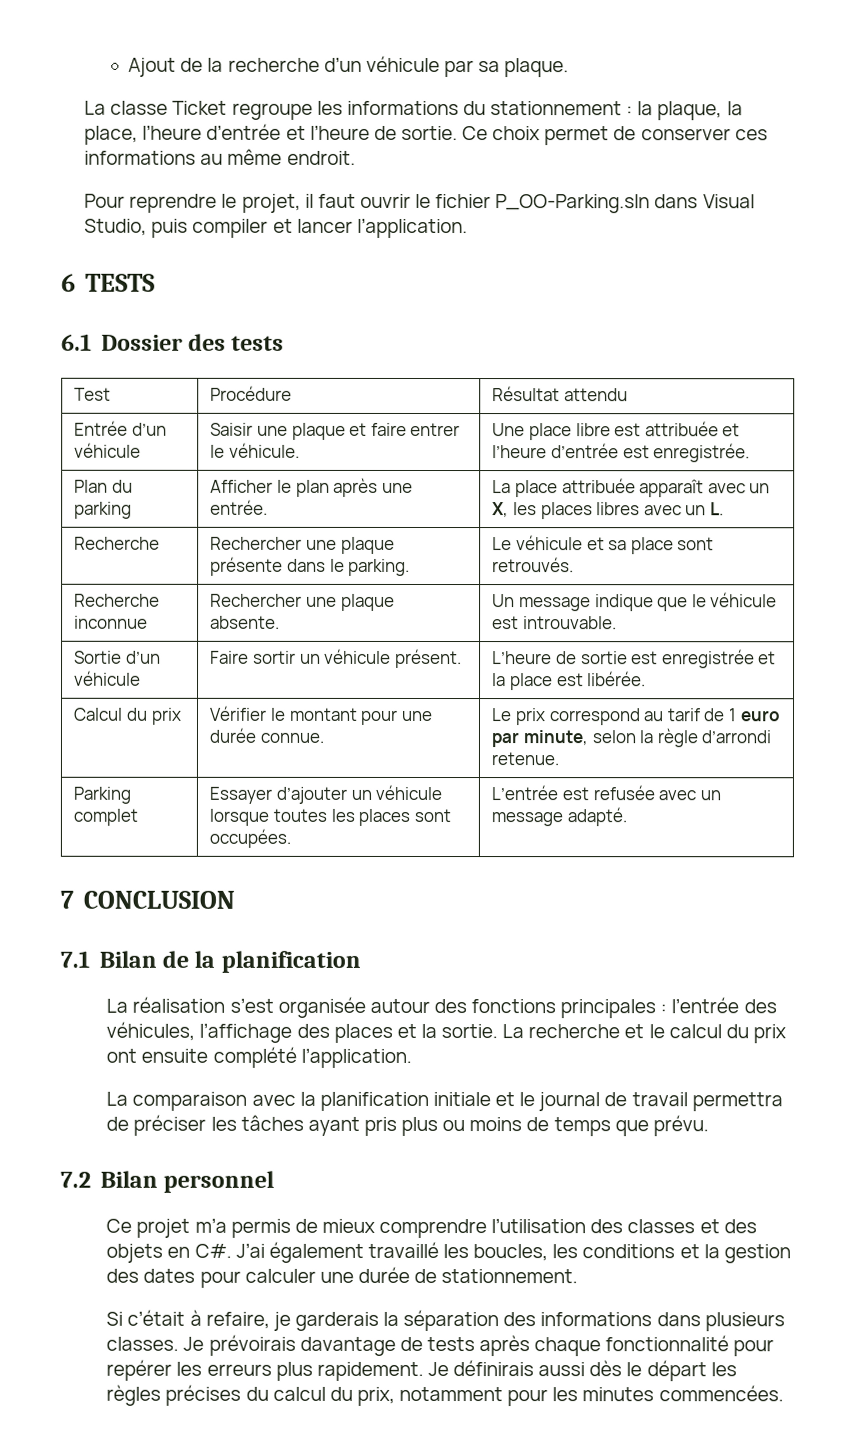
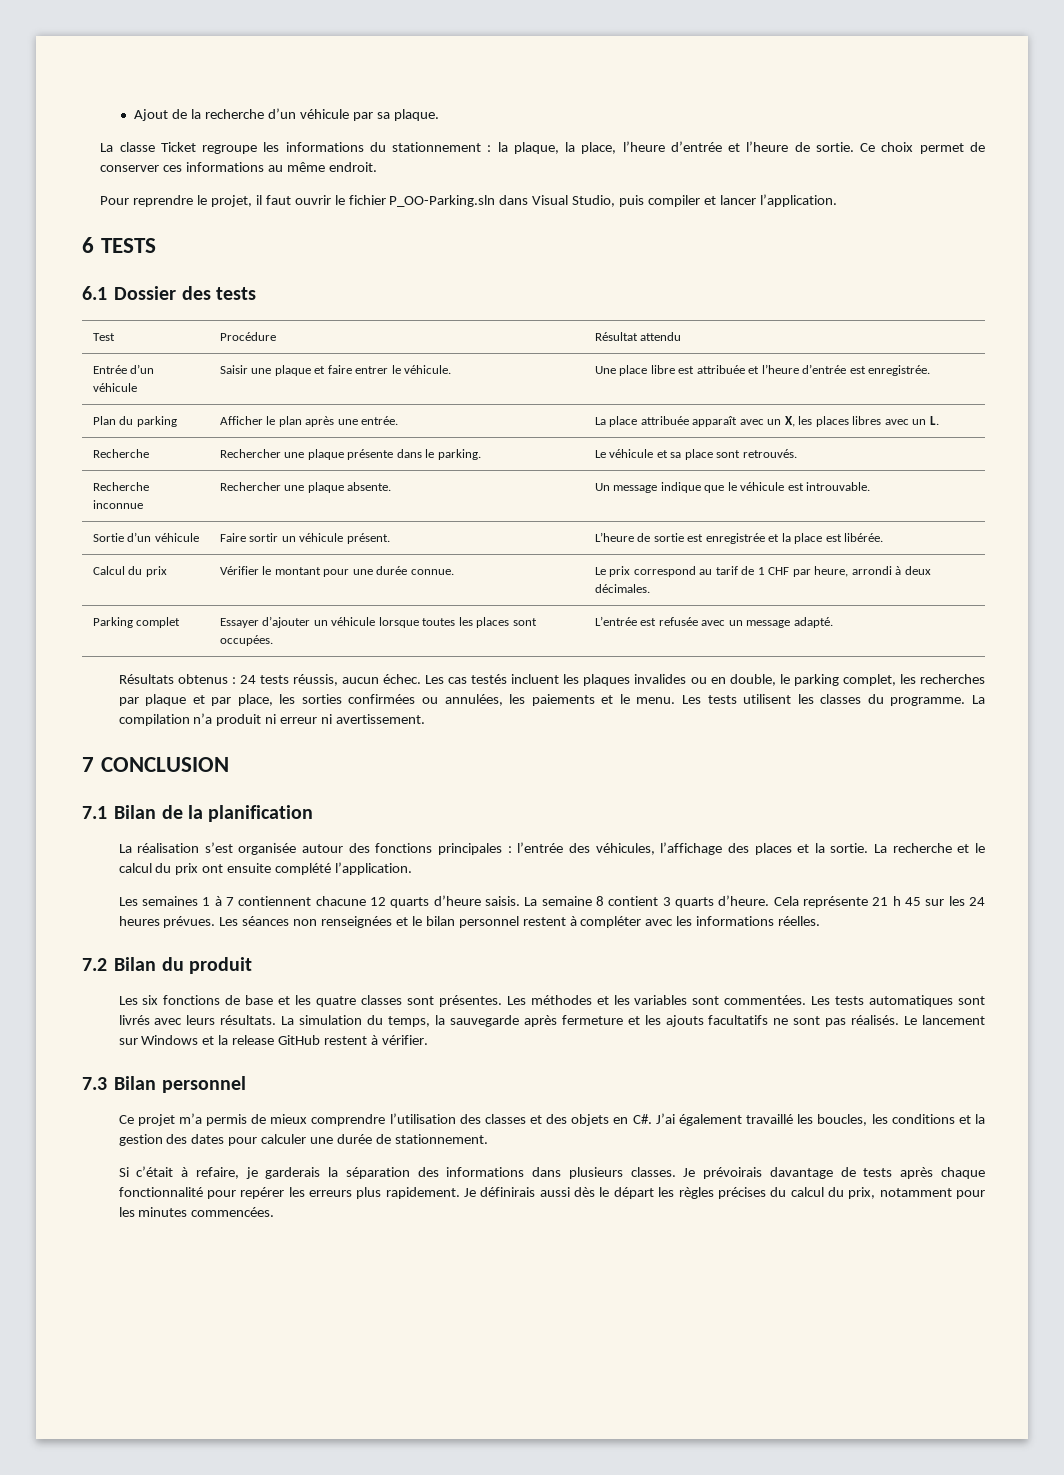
[739,710,781,722] [491,728,772,748] [491,752,560,766] euro par minute, selon la règle d’arrondi retenue. -> [768,566,931,577] [594,584,650,593] CHF par heure, arrondi à deux décimales.
(628, 817) none -> [118,674,986,686] [118,694,986,706] [118,713,425,726] // Résultats obtenus : 24 tests réussis, aucun échec. Les cas testés incluent les plaques invalides ou en double, le parking complet, les recherches par plaque et par place, les sorties confirmées ou annulées, les paiements et le menu. Les tests utilisent les classes du programme. La compilation n’a produit ni erreur ni avertissement.
[106,1091,783,1112] [106,1114,709,1137] [60,1171,91,1188] La comparaison avec la planification initiale et le journal de travail permettra de préciser les tâches ayant pris plus ou moins de temps que prévu. // 7.2 -> [118,895,986,908] [118,916,821,928] [82,957,252,974] [118,995,986,1007] [118,1015,986,1027] [118,1035,428,1045] [82,1077,107,1090] Les semaines 1 à 7 contiennent chacune 12 quarts d’heure saisis. La semaine 8 contient 3 quarts d’heure. Cela représente 21 h 45 sur les 24 heures prévues. Les séances non renseignées et le bilan personnel restent à compléter avec les informations réelles. // 7.2 Bilan du produit // Les six fonctions de base et les quatre classes sont présentes. Les méthodes et les variables sont commentées. Les tests automatiques sont livrés avec leurs résultats. La simulation du temps, la sauvegarde après fermeture et les ajouts facultatifs ne sont pas réalisés. Le lancement sur Windows et la release GitHub restent à vérifier. // 7.3

